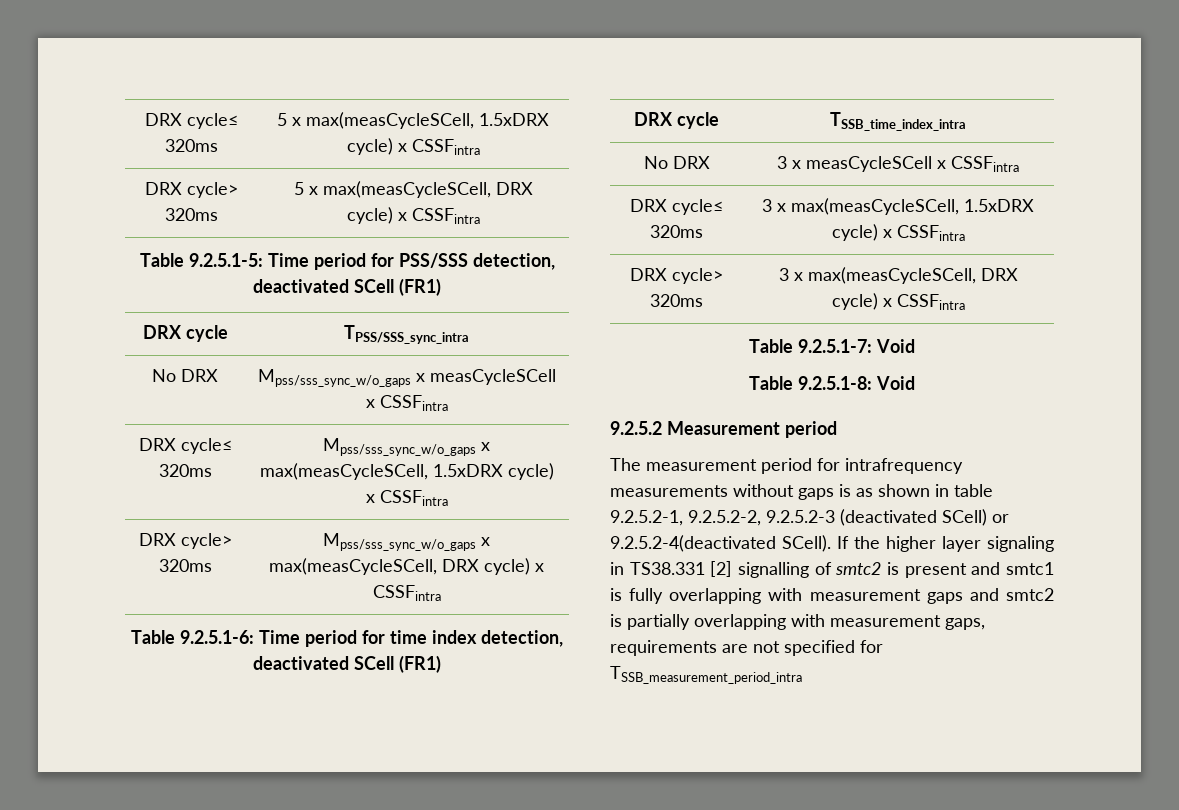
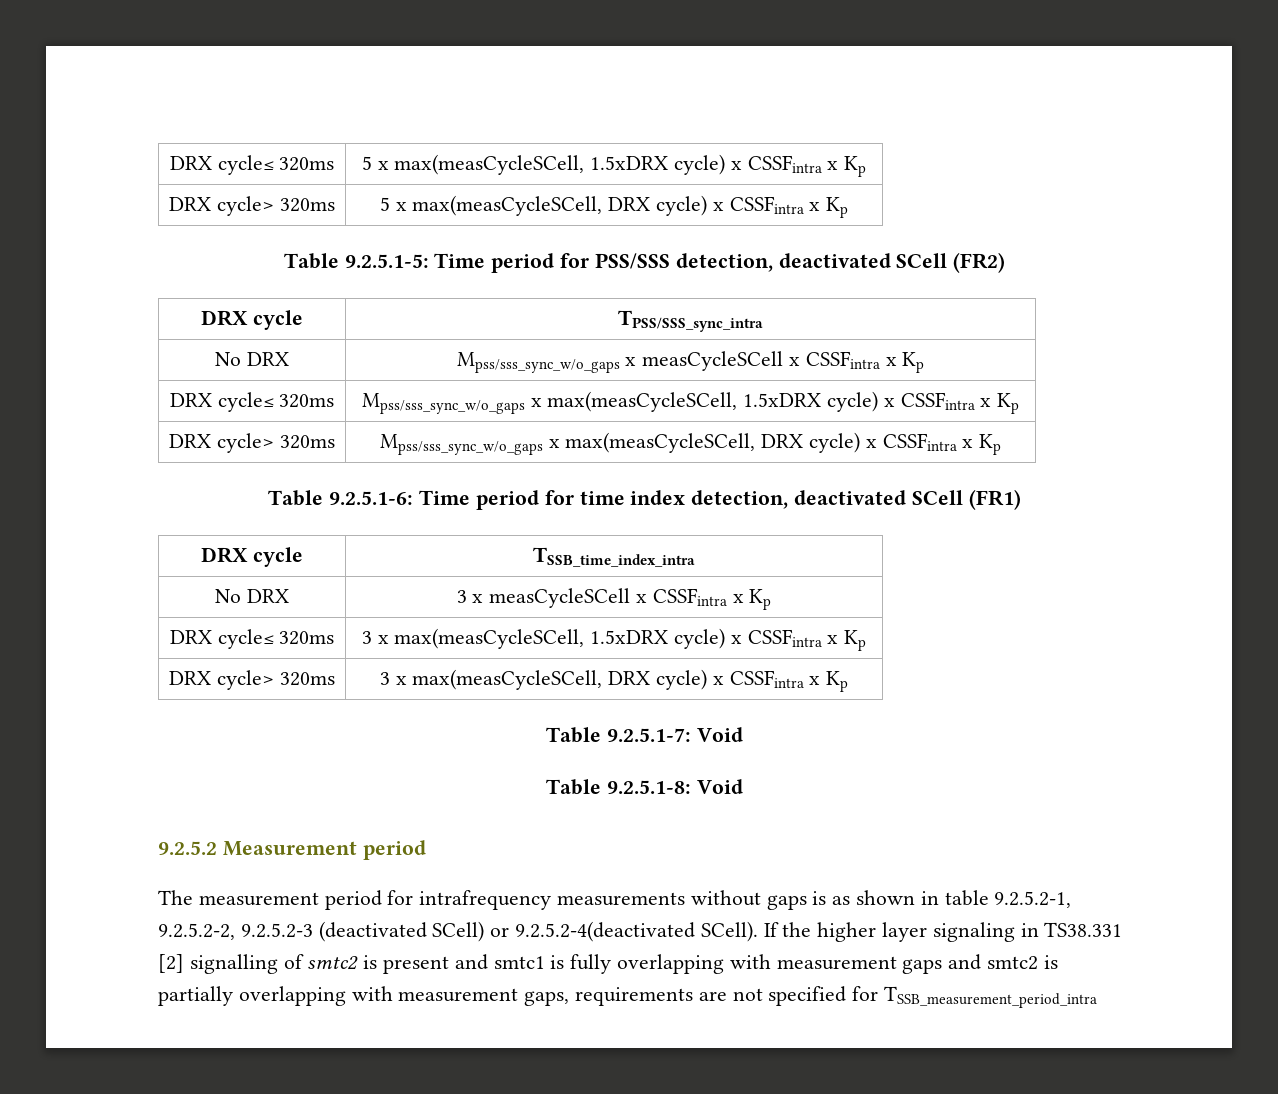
(480, 147) none -> [827,156,867,177] x Kp
(480, 216) none -> [809,197,849,218] x Kp
[399,278,441,296] (FR1) -> [953,252,1006,273] (FR2)
(448, 403) none -> [885,352,925,373] x Kp
(448, 498) none -> [980,393,1020,414] x Kp
(441, 593) none -> [962,434,1002,455] x Kp
(1019, 164) none -> [732,589,772,610] x Kp
(965, 233) none -> [827,630,867,651] x Kp
(965, 302) none -> [809,671,849,692] x Kp

